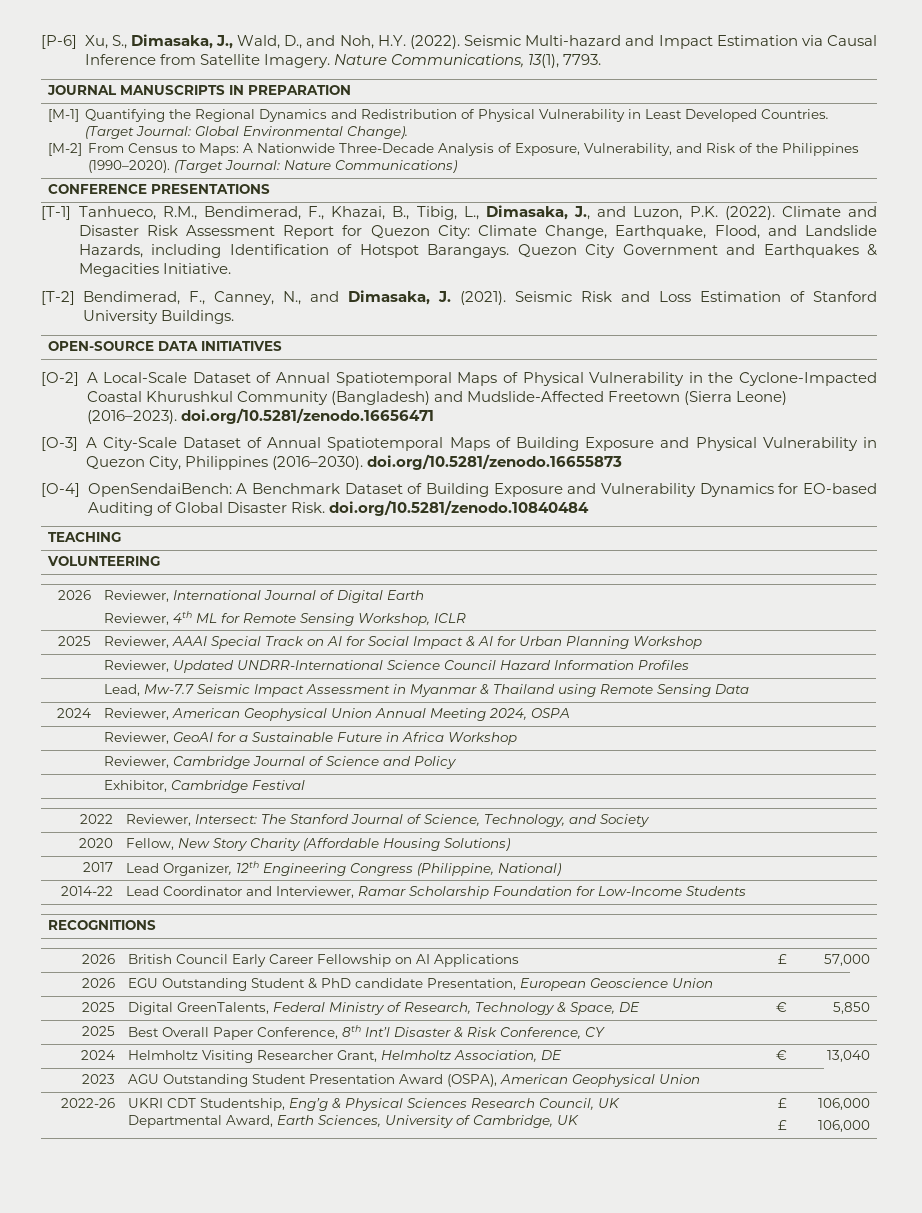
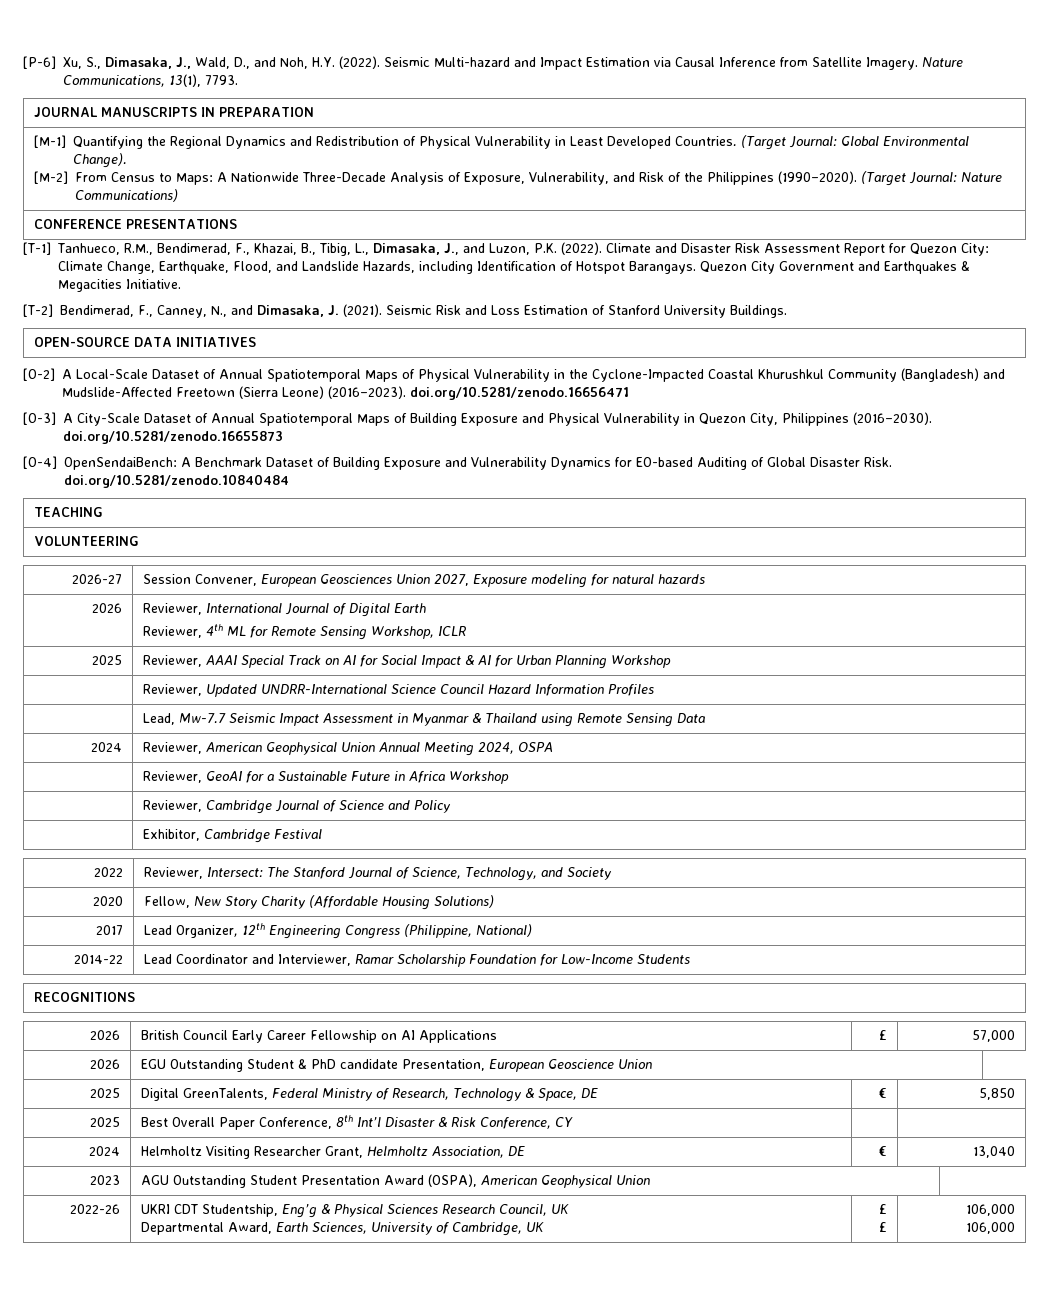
(160, 561) none -> [72,574,123,584] [142,574,705,588] // 2026-27 | Session Convener, European Geosciences Union 2027, Exposure modeling for natural hazards

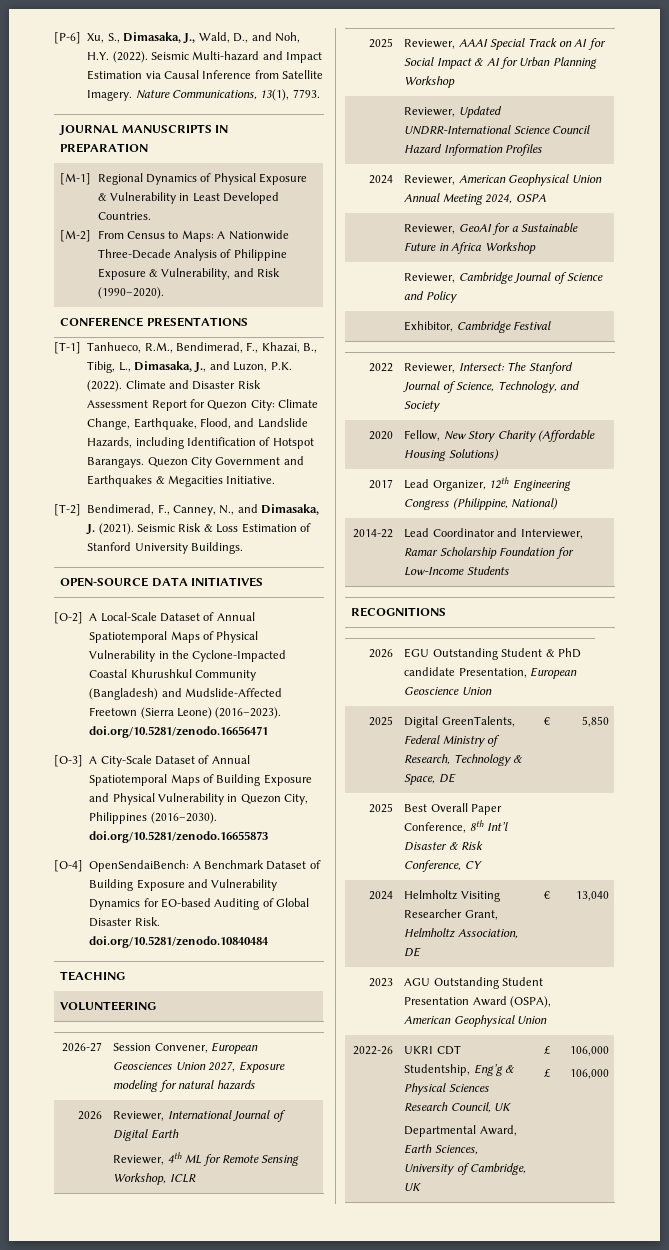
[72,136,471,149] Quantifying the Regional Dynamics and Redistribution of Physical -> [97,173,308,185] [97,193,107,201] Regional Dynamics of Physical Exposure &
[740,135,969,150] [72,153,127,168] (Target Journal: Global Environmental Change). -> (151, 216) none
[463,171,1002,186] [74,189,178,202] Exposure, Vulnerability, and Risk of the Philippines (1990–2020). (Target Journal: Nature Communications) -> [233,249,287,261] [97,268,281,280] [97,287,164,299] Philippine Exposure & Vulnerability, and Risk (1990–2020).
[465,305,487,315] and -> [203,524,213,532] &
[142,713,705,727] // | Lead, Mw-7.7 Seismic Impact Assessment in Myanmar & Thailand using Remote Sensing Data -> (543, 150) none
[90,1030,121,1040] [140,1030,497,1043] [879,1030,888,1040] [972,1030,1016,1042] // 2026 | British Council Early Career Fellowship on AI Applications | £ | 57,000 -> (447, 612) none

